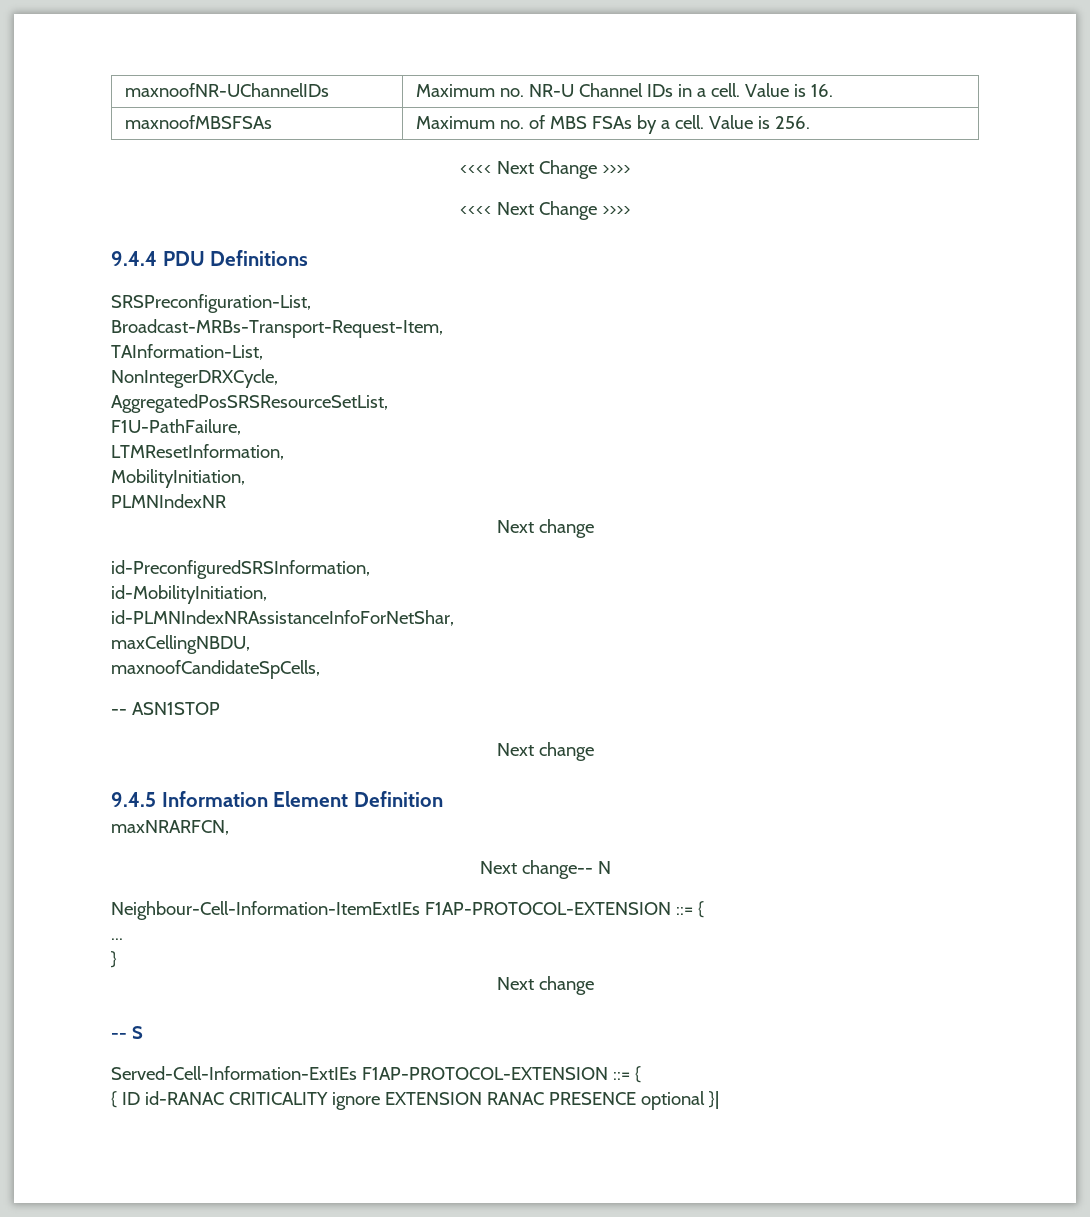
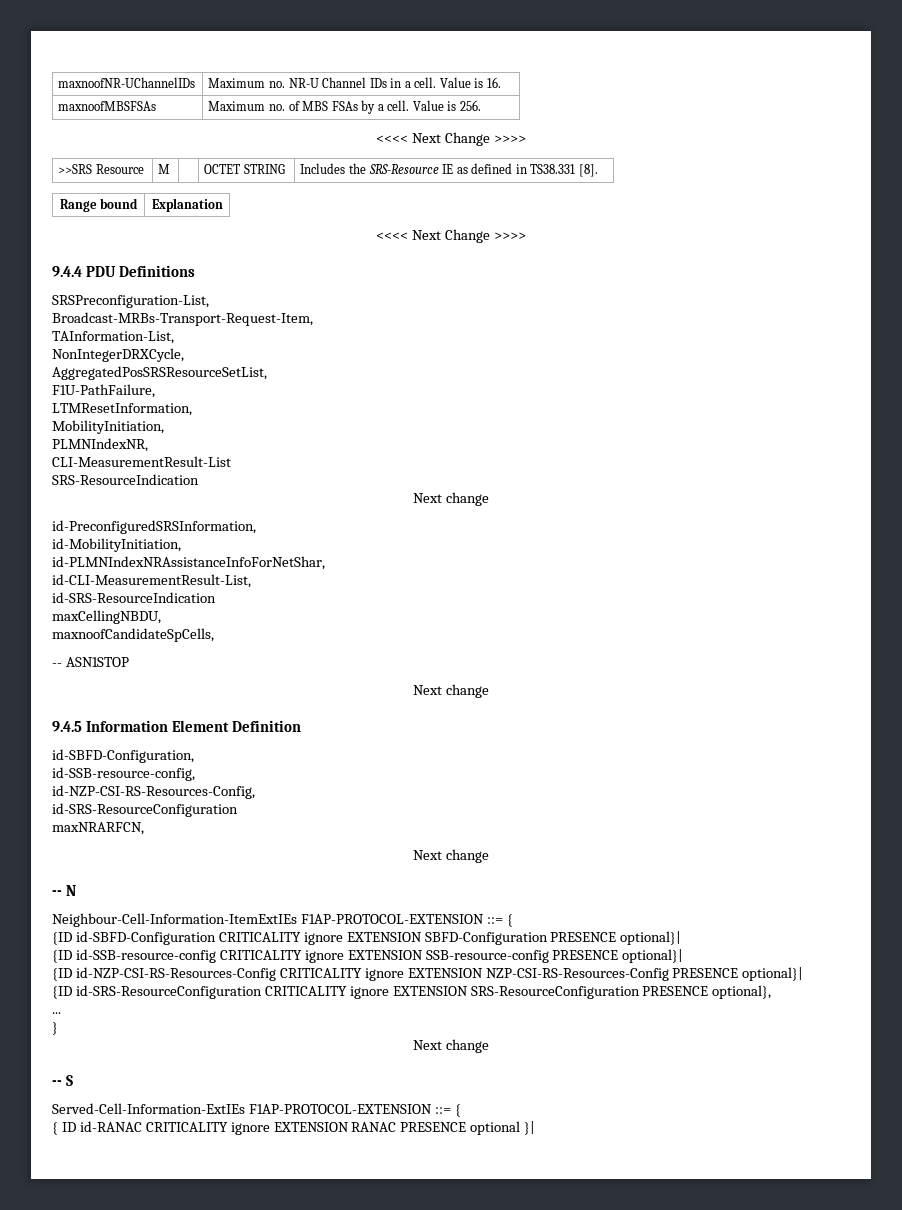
(630, 169) none -> [58,164,144,174] [158,164,171,174] [204,164,285,174] [300,163,598,177] [59,198,139,212] [151,198,223,212] // >>SRS Resource | M | | OCTET STRING | Includes the SRS-Resource IE as defined in TS38.331 [8]. // Range bound | Explanation
[111,494,226,508] PLMNIndexNR -> [52,438,148,452] [52,456,231,467] [52,474,199,485] PLMNIndexNR, // CLI-MeasurementResult-List // SRS-ResourceIndication
(454, 618) none -> [52,574,251,588] [52,592,216,603] // id-CLI-MeasurementResult-List, // id-SRS-ResourceIndication
(443, 799) none -> [52,749,194,763] [52,767,195,781] [52,785,255,799] [52,803,238,817] // id-SBFD-Configuration, // id-SSB-resource-config, // id-NZP-CSI-RS-Resources-Config, // id-SRS-ResourceConfiguration
[521,860,593,879] change-- -> [445,849,489,863] [52,890,62,896] change // --
(704, 909) none -> [52,931,682,945] [52,949,684,963] [52,967,804,981] [52,985,772,999] // {ID id-SBFD-Configuration CRITICALITY ignore EXTENSION SBFD-Configuration PRESENCE optional}| // {ID id-SSB-resource-config CRITICALITY ignore EXTENSION SSB-resource-config PRESENCE optional}| // {ID id-NZP-CSI-RS-Resources-Config CRITICALITY ignore EXTENSION NZP-CSI-RS-Resources-Config PRESENCE optional}| // {ID id-SRS-ResourceConfiguration CRITICALITY ignore EXTENSION SRS-ResourceConfiguration PRESENCE optional},

